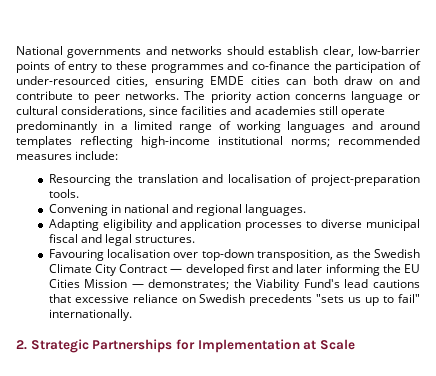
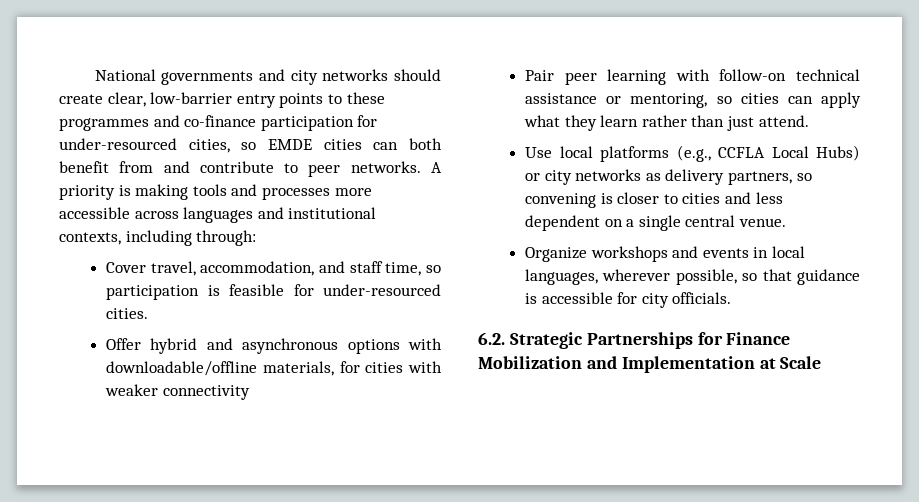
(167, 50) none -> [290,70,318,85] city
[268,46,319,55] establish -> [59,94,103,104] create
[16,61,99,73] points of entry -> [236,93,324,108] entry points
[313,61,421,73] the participation of -> [260,115,378,131] participation for
[154,76,204,88] ensuring -> [241,142,257,150] so
[344,76,393,85] draw on -> [59,161,154,173] benefit from
[184,91,420,103] [16,106,385,118] [16,121,420,133] [16,136,420,148] [16,151,119,160] [48,174,421,186] [48,189,79,198] [48,204,307,216] [48,219,420,231] [48,234,196,246] [48,249,420,261] [48,264,421,276] [48,279,420,291] [48,294,420,306] [48,309,132,321] [16,339,195,353] The priority action concerns language or cultural considerations, since facilities and academies still operate predominantly in a limited range of working languages and around templates reflecting high-income institutional norms; recommended measures include: // Resourcing the translation and localisation of project-preparation tools. // Convening in national and regional languages. // Adapting eligibility and application processes to diverse municipal fiscal and legal structures. // Favouring localisation over top-down transposition, as the Swedish Climate City Contract — developed first and later informing the EU Cities Mission — demonstrates; the Viability Fund's lead cautions that excessive reliance on Swedish precedents "sets us up to fail" internationally. // 2. Strategic Partnerships for -> [430,162,442,173] [59,184,372,200] [59,207,377,223] [59,230,257,246] [106,261,441,276] [106,284,441,300] [106,308,149,319] [106,338,442,354] [106,361,442,376] [105,384,250,400] [525,69,860,85] [525,92,861,108] [524,115,809,131] [525,145,860,162] [525,169,812,185] [525,192,783,208] [525,215,787,231] [525,246,806,262] [525,269,860,285] [525,292,732,308] [478,332,791,349] [478,356,617,369] A priority is making tools and processes more accessible across languages and institutional contexts, including through: // Cover travel, accommodation, and staff time, so participation is feasible for under-resourced cities. // Offer hybrid and asynchronous options with downloadable/offline materials, for cities with weaker connectivity // Pair peer learning with follow-on technical assistance or mentoring, so cities can apply what they learn rather than just attend. // Use local platforms (e.g., CCFLA Local Hubs) or city networks as delivery partners, so convening is closer to cities and less dependent on a single central venue. // Organize workshops and events in local languages, wherever possible, so that guidance is accessible for city officials. // 6.2. Strategic Partnerships for Finance Mobilization and

